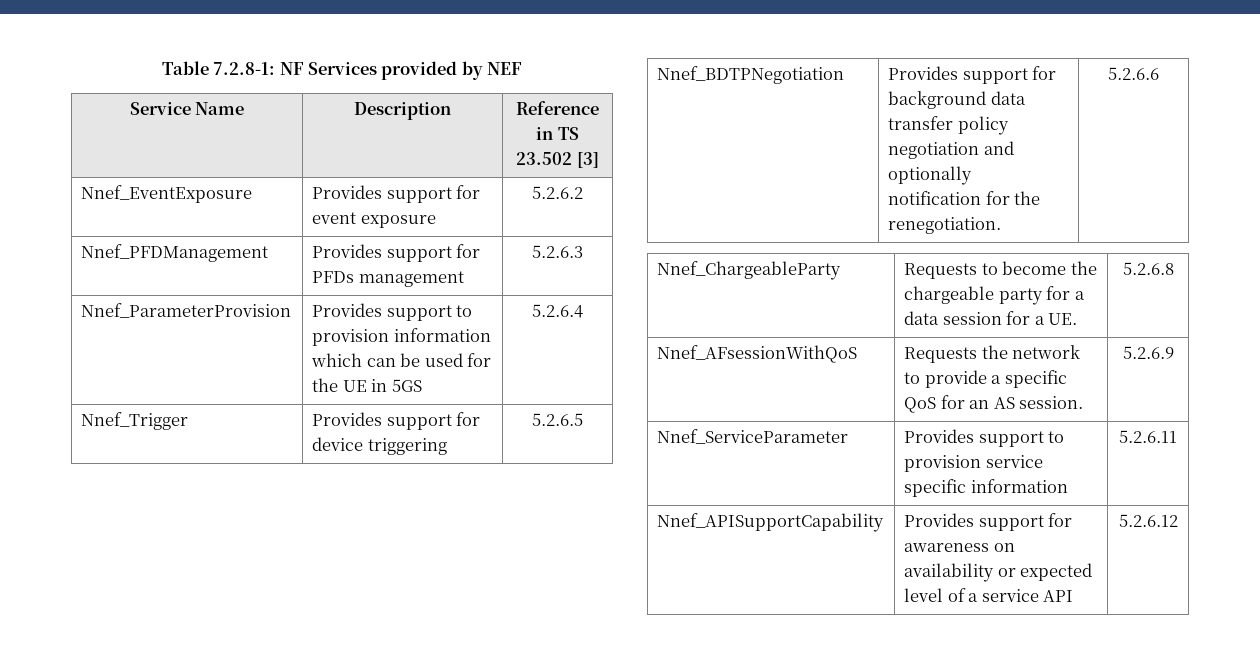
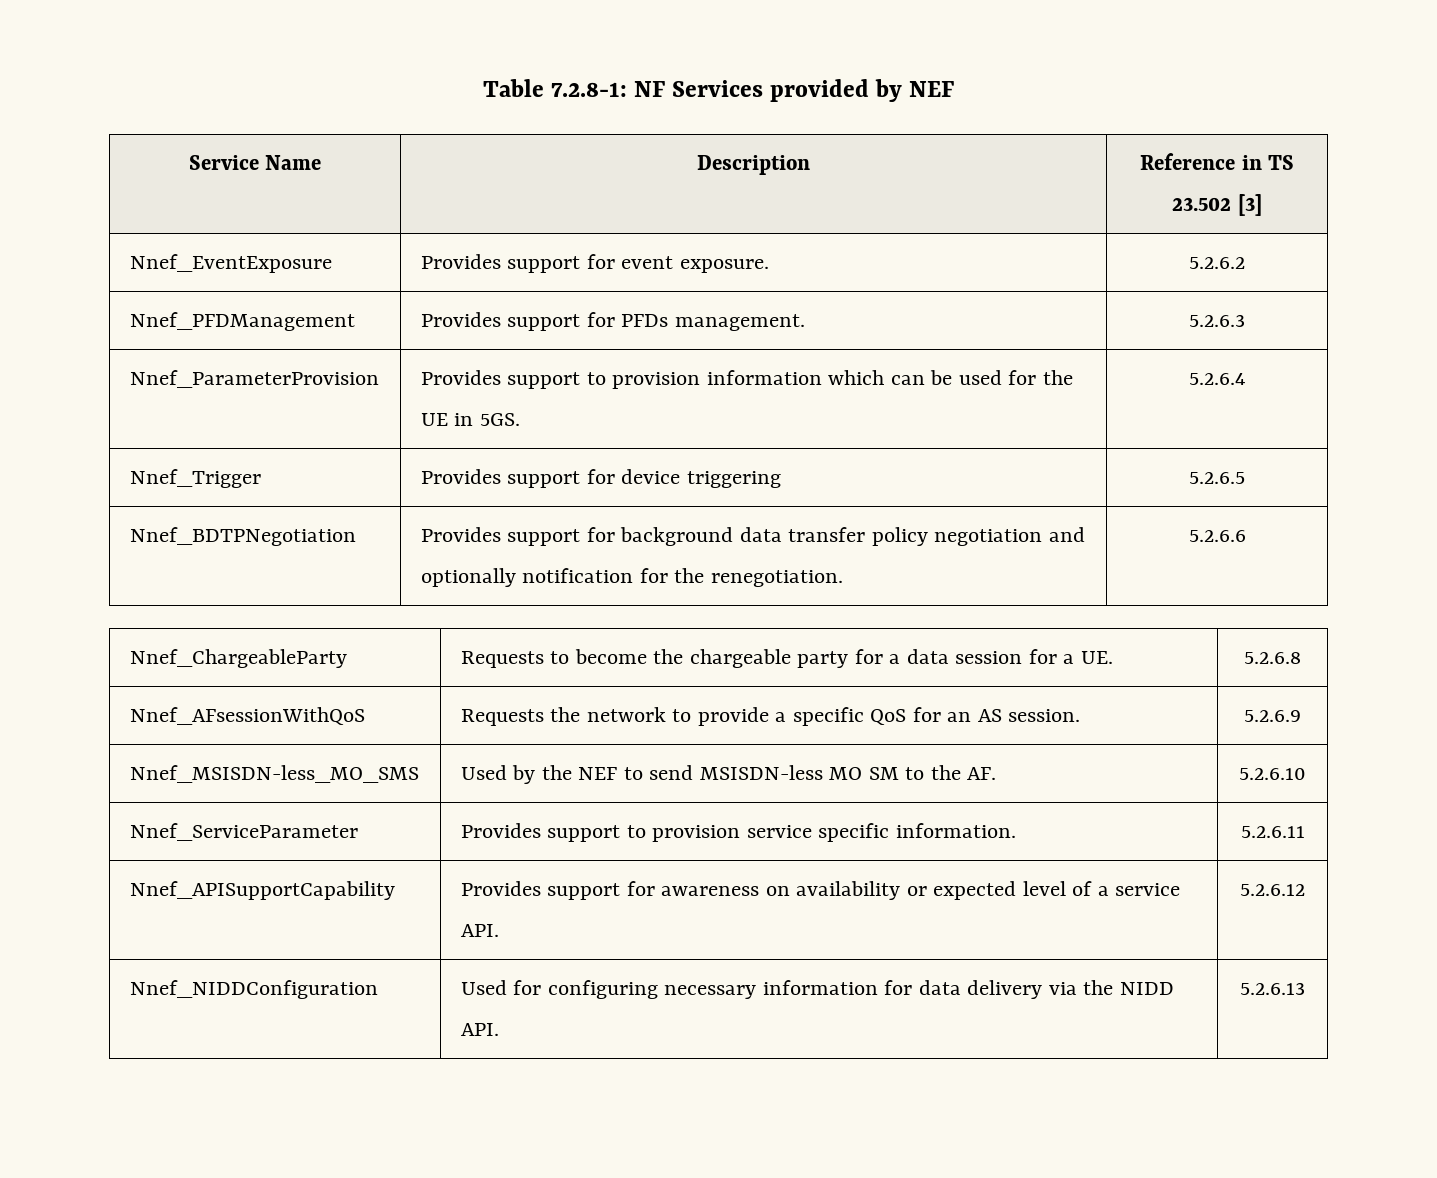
[360,215,436,228] exposure -> [679,259,769,273] exposure.
[358,271,464,287] management -> [674,314,805,331] management.
[391,379,422,392] 5GS -> [479,413,520,426] 5GS.
(1174, 352) none -> [129,765,419,783] [460,765,997,784] [1239,768,1306,780] // Nnef_MSISDN-less_MO_SMS | Used by the NEF to send MSISDN-less MO SM to the AF. | 5.2.6.10
[970,479,1068,493] information -> [895,823,1016,838] information.
[1043,590,1074,602] API -> [460,924,499,937] API.
(1178, 520) none -> [129,980,378,999] [460,980,1174,999] [460,1023,499,1036] [1240,982,1305,995] // Nnef_NIDDConfiguration | Used for configuring necessary information for data delivery via the NIDD API. | 5.2.6.13

